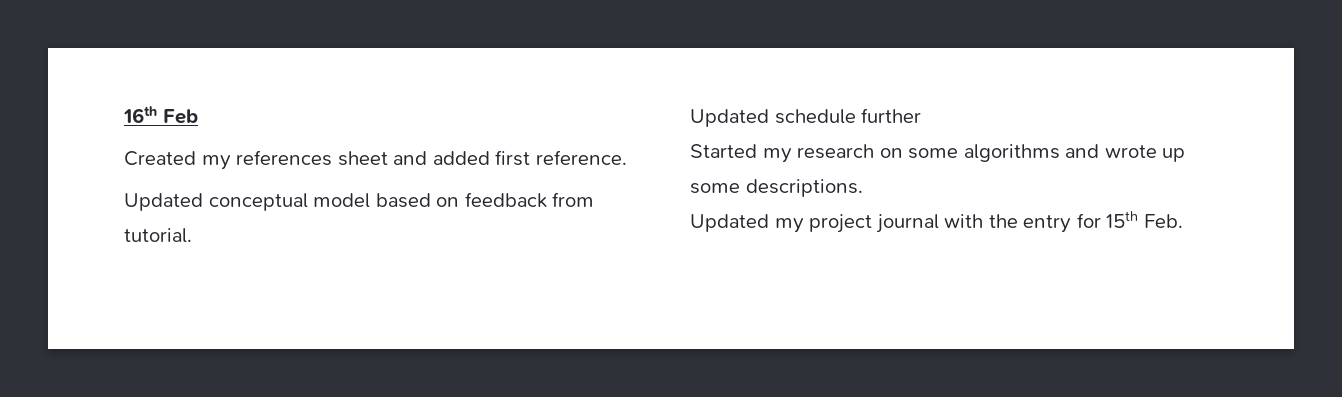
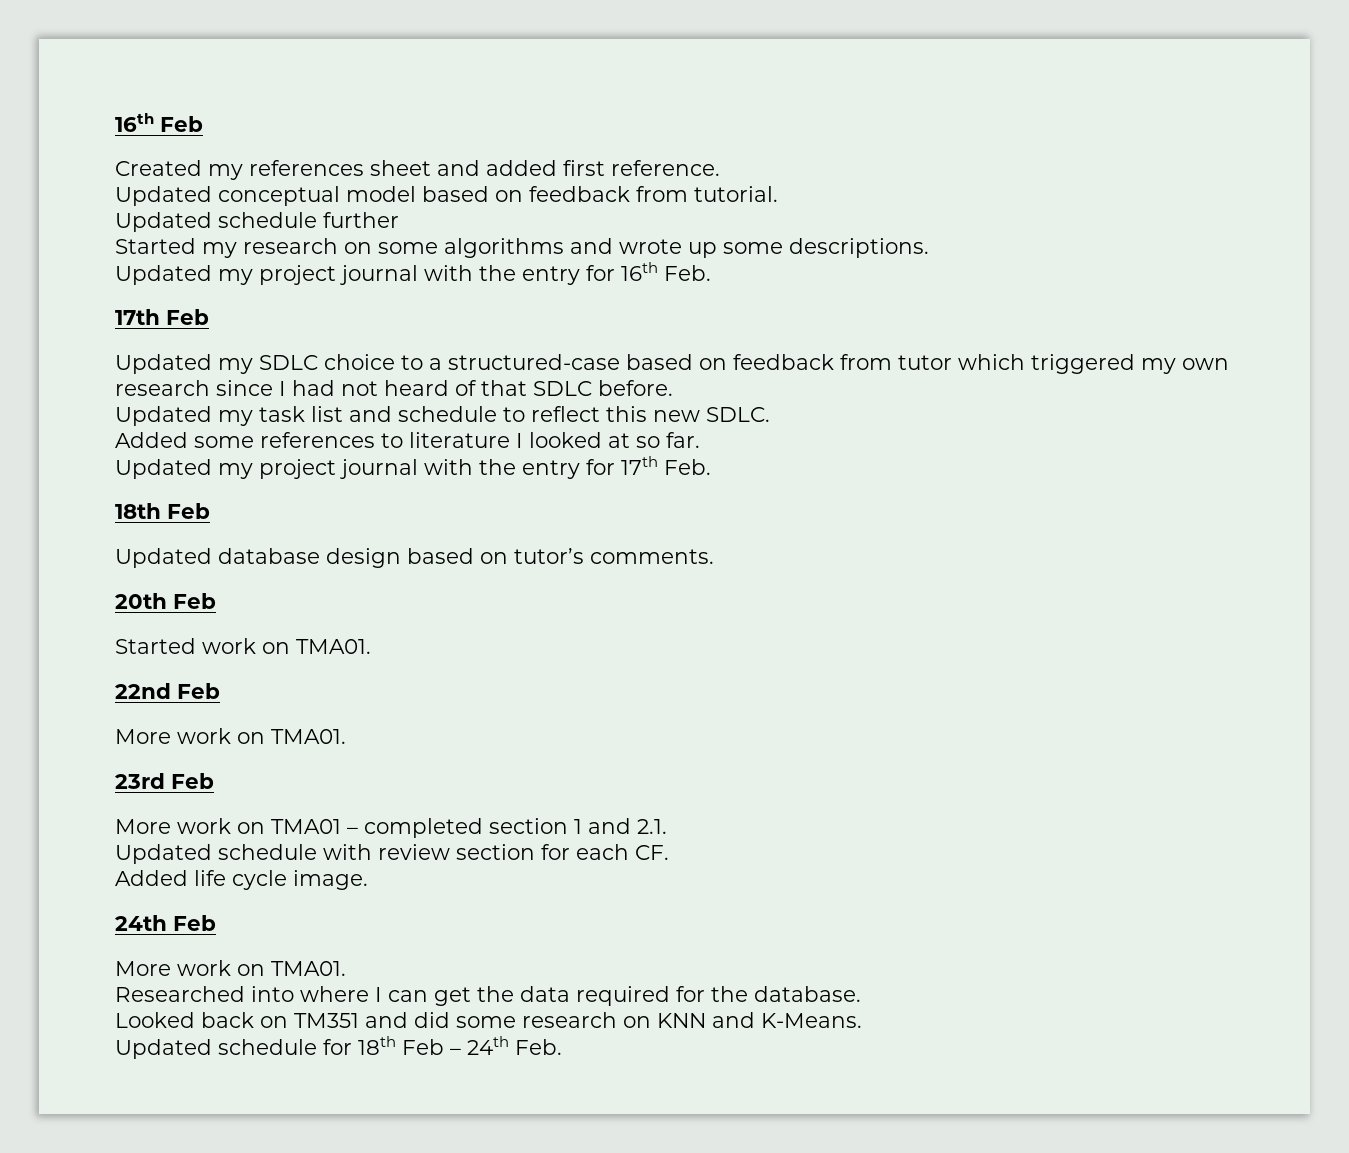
[1106,211,1183,228] 15th Feb. -> [621,262,711,281] [115,309,209,325] [115,354,1229,374] [115,380,673,396] [115,406,770,426] [115,432,700,448] [115,456,711,479] [115,503,210,519] [115,548,714,568] [115,593,216,609] [115,638,371,654] [115,683,220,699] [115,728,346,744] [115,773,214,789] [115,818,667,838] [115,844,669,864] [115,870,368,890] [115,915,216,931] [115,960,346,976] [115,986,861,1006] [115,1012,862,1028] [115,1036,562,1059] 16th Feb. // 17th Feb // Updated my SDLC choice to a structured-case based on feedback from tutor which triggered my own research since I had not heard of that SDLC before. // Updated my task list and schedule to reflect this new SDLC. // Added some references to literature I looked at so far. // Updated my project journal with the entry for 17th Feb. // 18th Feb // Updated database design based on tutor’s comments. // 20th Feb // Started work on TMA01. // 22nd Feb // More work on TMA01. // 23rd Feb // More work on TMA01 – completed section 1 and 2.1. // Updated schedule with review section for each CF. // Added life cycle image. // 24th Feb // More work on TMA01. // Researched into where I can get the data required for the database. // Looked back on TM351 and did some research on KNN and K-Means. // Updated schedule for 18th Feb – 24th Feb.

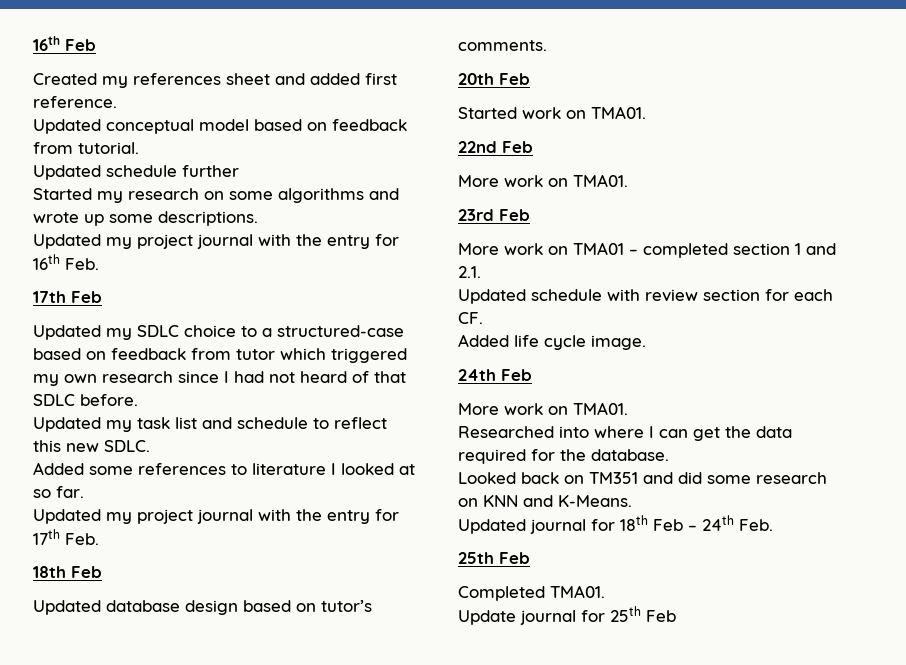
[218,1039,317,1055] schedule -> [530,519,586,534] journal
(562, 1047) none -> [458,552,530,564] [458,585,605,601] [458,606,676,625] // 25th Feb // Completed TMA01. // Update journal for 25th Feb

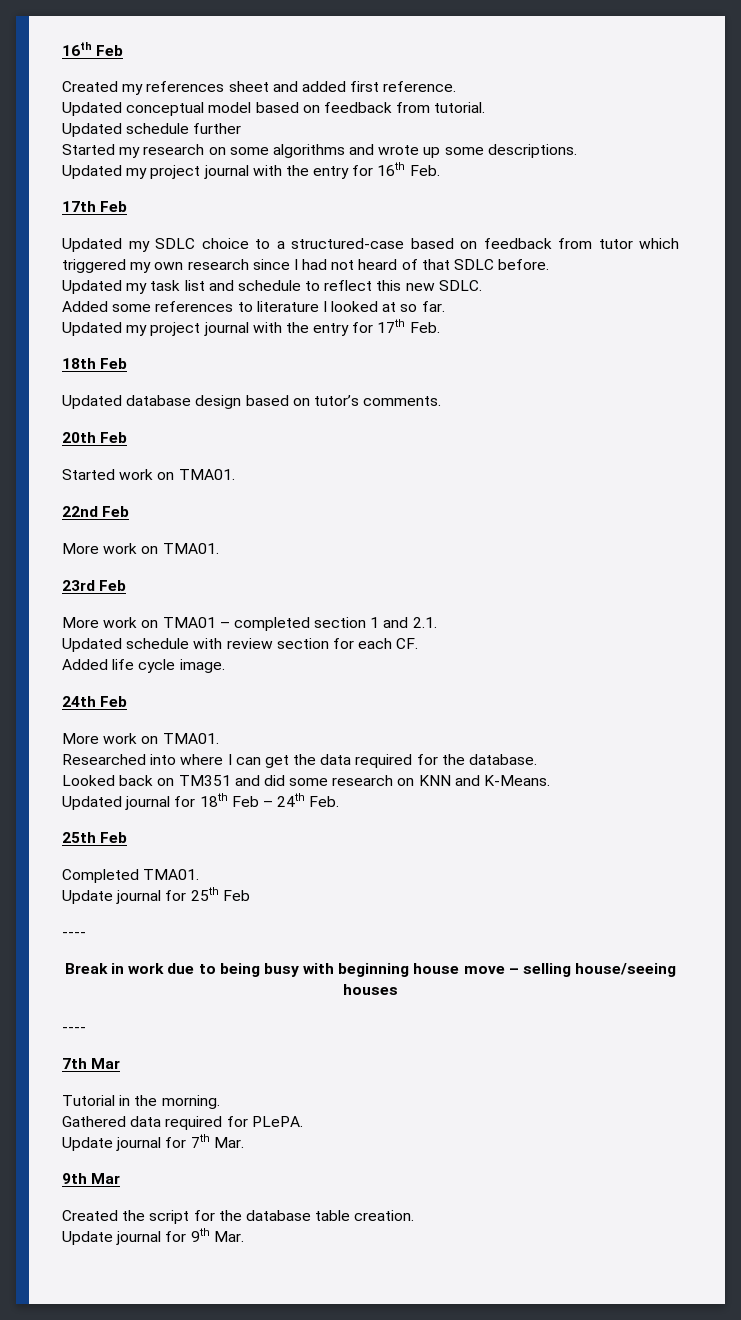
(676, 616) none -> [62,932,86,937] [64,963,677,977] [343,984,398,995] [62,1027,86,1032] [62,1058,121,1069] [62,1095,220,1109] [62,1116,303,1130] [62,1134,244,1151] [62,1173,121,1184] [62,1210,415,1224] [62,1228,244,1245] // ---- // Break in work due to being busy with beginning house move – selling house/seeing houses // ---- // 7th Mar // Tutorial in the morning. // Gathered data required for PLePA. // Update journal for 7th Mar. // 9th Mar // Created the script for the database table creation. // Update journal for 9th Mar.

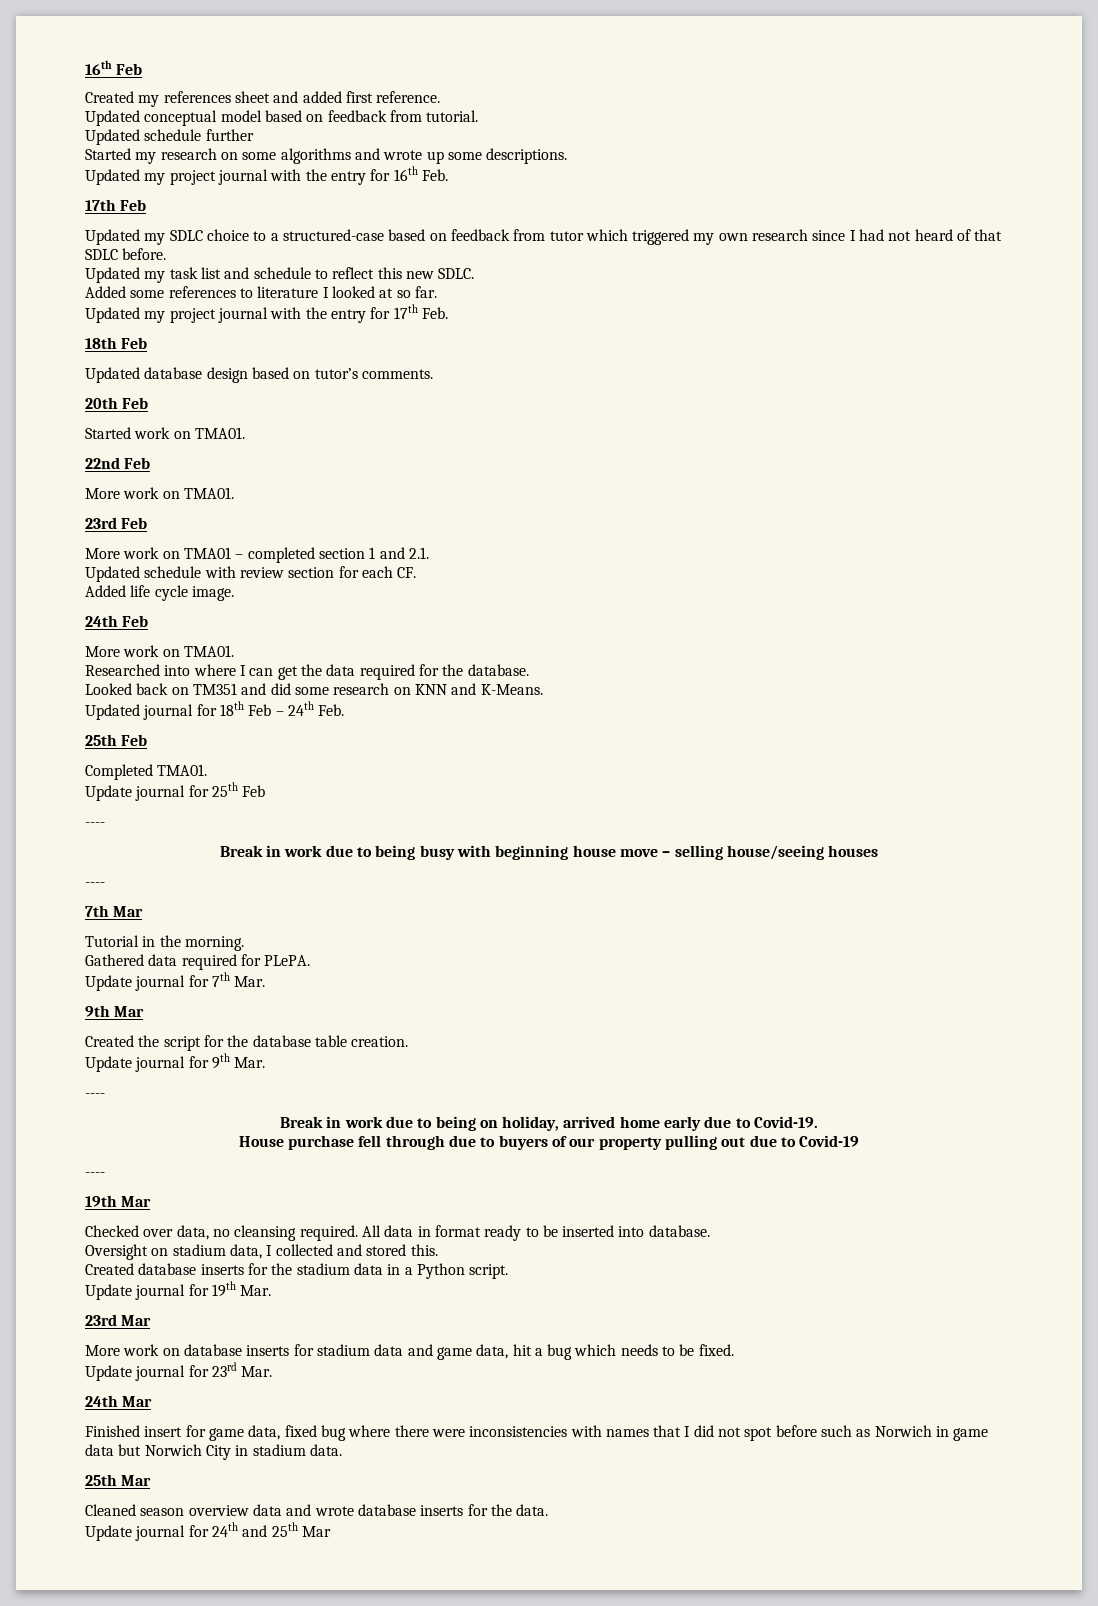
(244, 1236) none -> [85,1093,105,1098] [279,1116,819,1131] [238,1135,860,1150] [85,1172,105,1177] [85,1195,152,1207] [85,1225,710,1241] [85,1244,438,1260] [85,1263,509,1279] [85,1281,272,1300] [85,1314,152,1326] [85,1344,734,1360] [85,1362,273,1381] [85,1395,153,1407] [85,1425,989,1441] [85,1444,342,1460] [85,1474,152,1486] [85,1504,549,1516] [85,1522,331,1541] // ---- // Break in work due to being on holiday, arrived home early due to Covid-19. // House purchase fell through due to buyers of our property pulling out due to Covid-19 // ---- // 19th Mar // Checked over data, no cleansing required. All data in format ready to be inserted into database. // Oversight on stadium data, I collected and stored this. // Created database inserts for the stadium data in a Python script. // Update journal for 19th Mar. // 23rd Mar // More work on database inserts for stadium data and game data, hit a bug which needs to be fixed. // Update journal for 23rd Mar. // 24th Mar // Finished insert for game data, fixed bug where there were inconsistencies with names that I did not spot before such as Norwich in game data but Norwich City in stadium data. // 25th Mar // Cleaned season overview data and wrote database inserts for the data. // Update journal for 24th and 25th Mar

